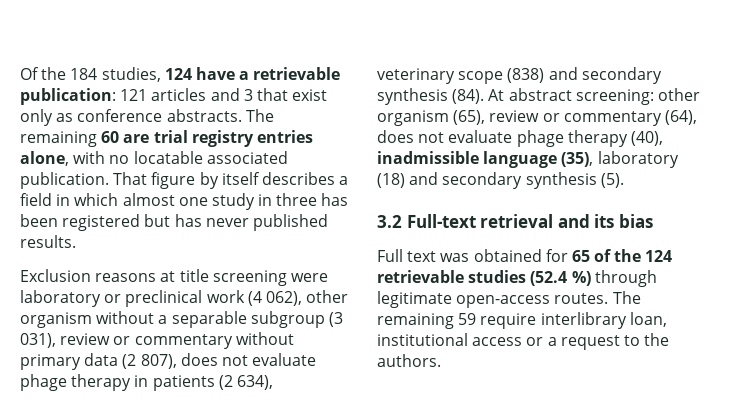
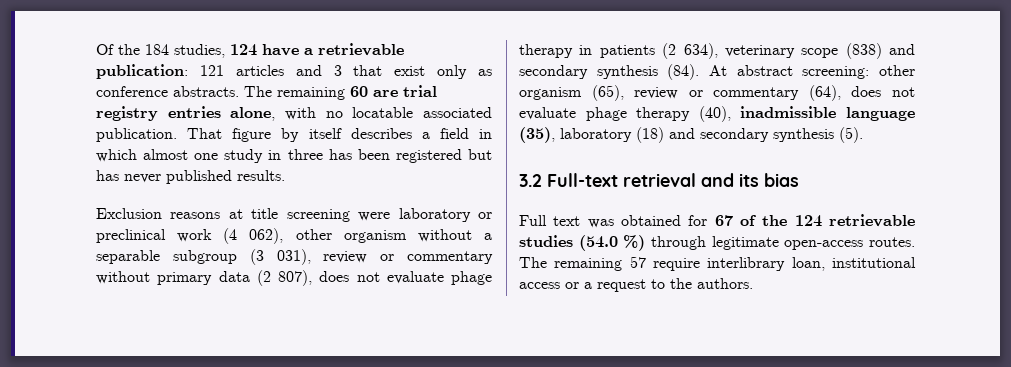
[571,250,590,262] 65 -> [714,215,733,226] 67
[530,271,568,286] (52.4 -> [578,235,618,251] (54.0
[458,313,477,325] 59 -> [629,256,646,268] 57

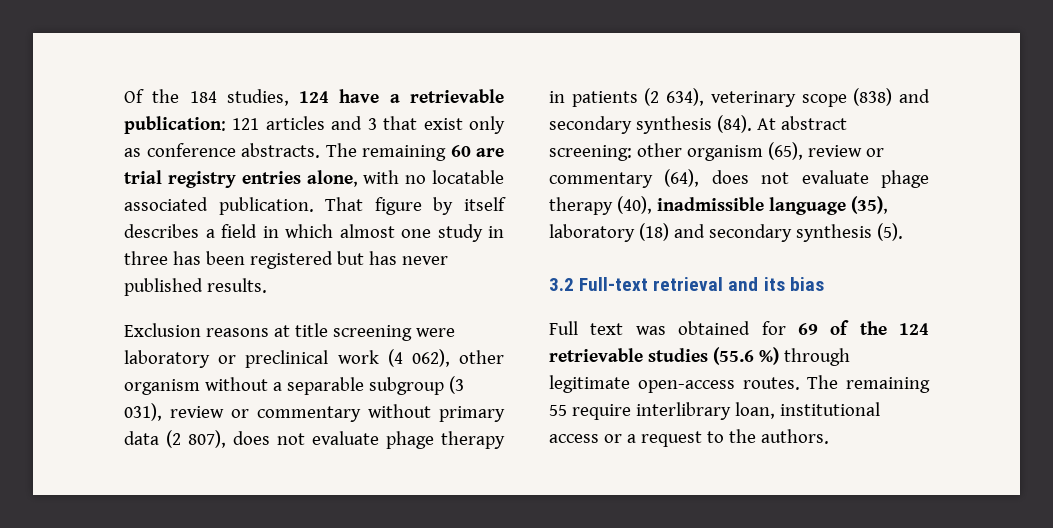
[714,215,733,226] 67 -> [797,323,818,335] 69
[578,235,618,251] (54.0 -> [712,347,754,365] (55.6
[629,256,646,268] 57 -> [549,405,567,416] 55

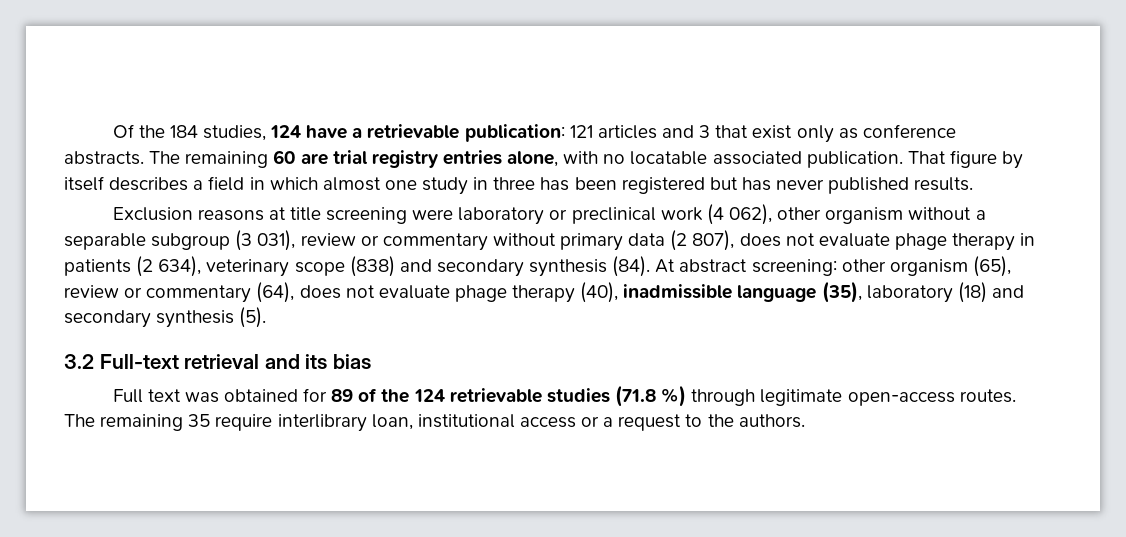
[797,323,818,335] 69 -> [331,389,354,402] 89
[712,347,754,365] (55.6 -> [615,385,657,407] (71.8
[549,405,567,416] 55 -> [188,414,211,427] 35

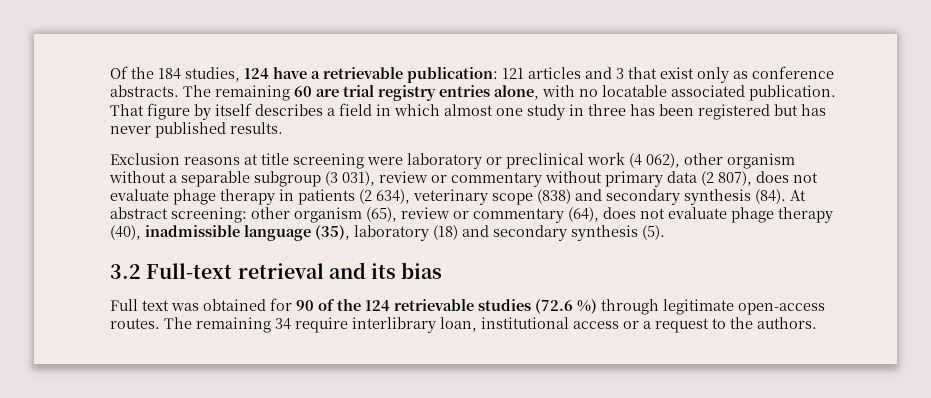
[331,389,354,402] 89 -> [296,300,314,311] 90
[615,385,657,407] (71.8 -> [535,299,573,314] (72.6
[188,414,211,427] 35 -> [275,318,291,330] 34

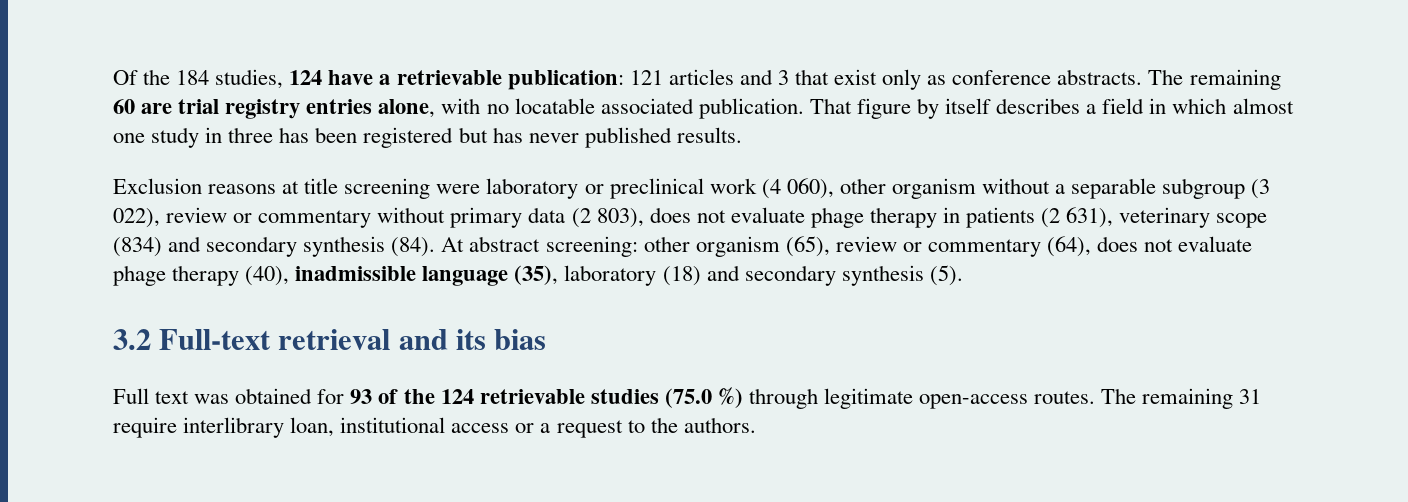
[646,153,680,168] 062), -> [786,178,834,199] 060),
[342,171,375,186] 031), -> [113,208,160,228] 022),
[718,171,752,186] 807), -> [596,208,644,228] 803),
[376,189,410,204] 634), -> [1066,207,1114,228] 631),
[537,189,571,204] (838) -> [113,237,162,257] (834)
[296,300,314,311] 90 -> [350,389,373,404] 93
[535,299,573,314] (72.6 -> [664,388,712,408] (75.0
[275,318,291,330] 34 -> [1239,389,1262,404] 31

